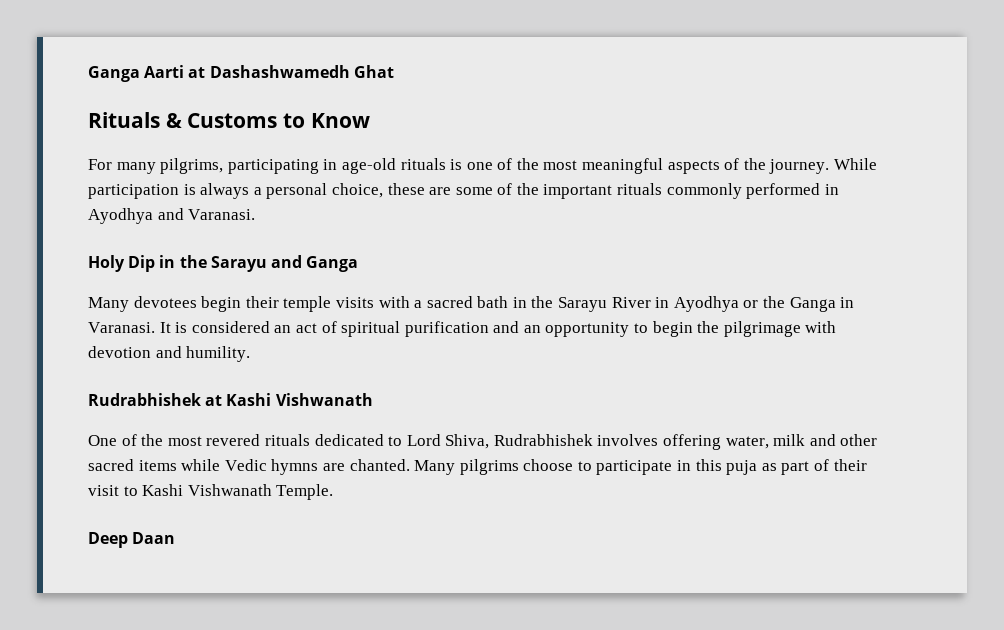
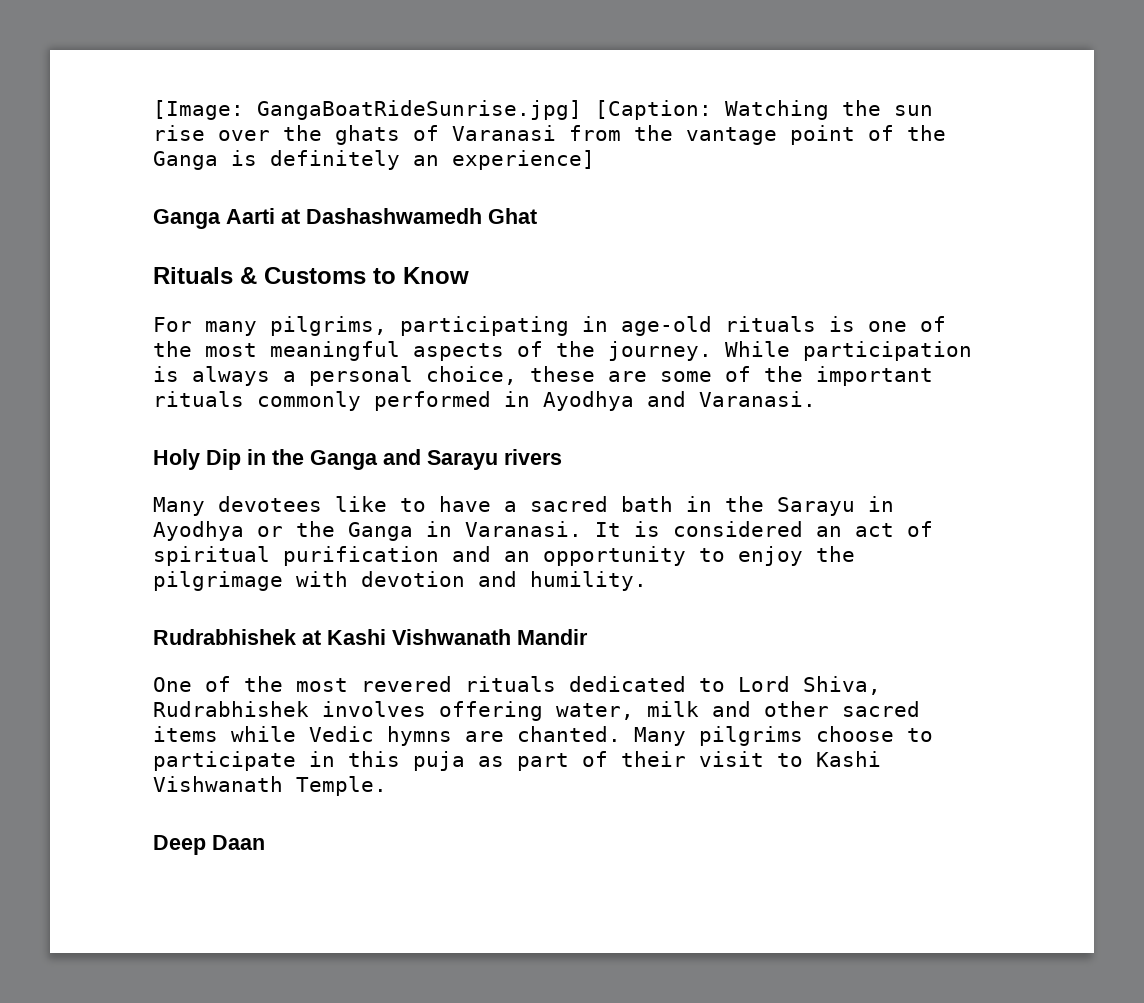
(88, 74) none -> [153,100,933,120] [153,125,946,145] [153,150,595,170] [Image: GangaBoatRideSunrise.jpg] [Caption: Watching the sun rise over the ghats of Varanasi from the vantage point of the Ganga is definitely an experience] //
[210,255,359,272] [88,296,410,312] Sarayu and Ganga // Many devotees begin their temple visits with -> [310,449,562,470] [153,496,491,516] Ganga and Sarayu rivers // Many devotees like to have
[611,297,651,308] River -> (855, 506) none
[652,321,693,337] begin -> [738,546,803,566] enjoy
(373, 399) none -> [517,629,588,645] Mandir

